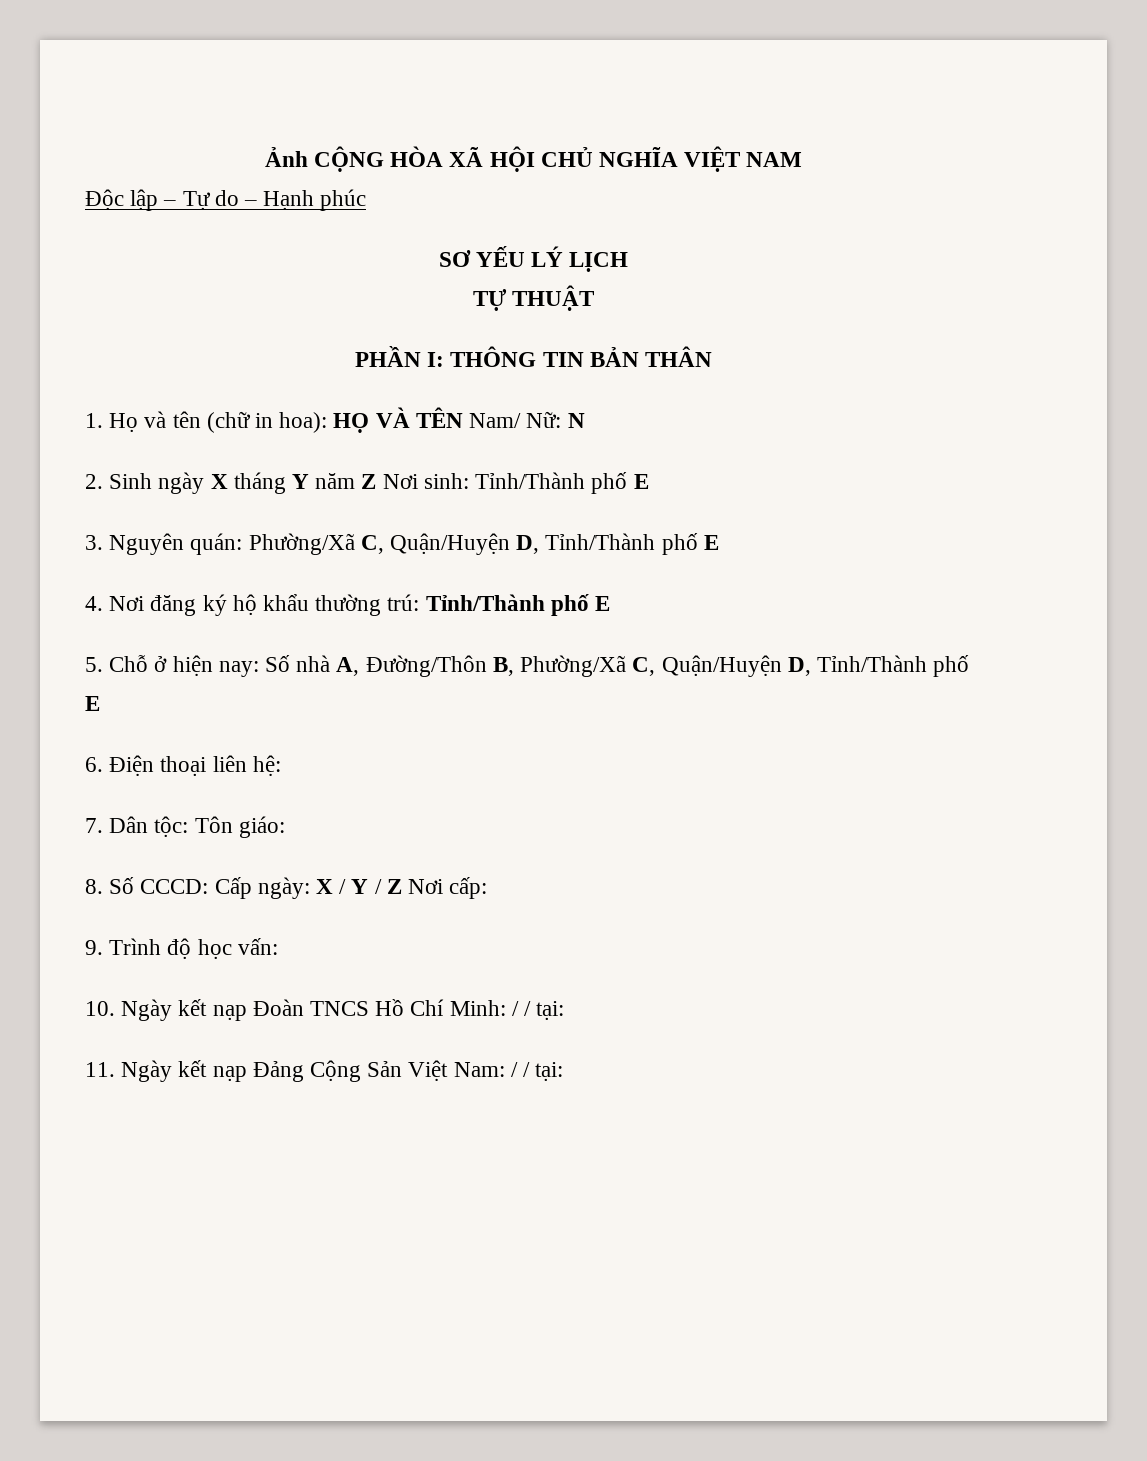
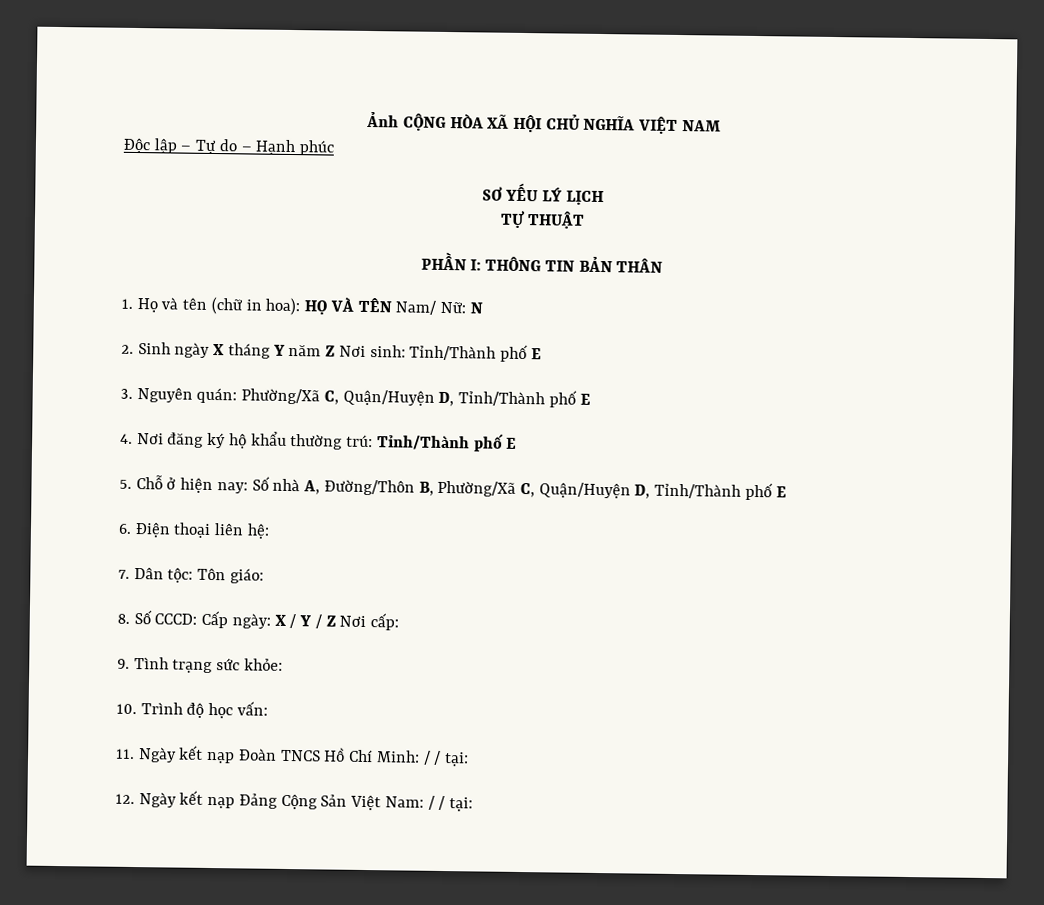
(103, 947) none -> [133,656,283,674] [116,703,137,715] Tình trạng sức khỏe: // 10.
[85,1001,115,1016] 10. -> [116,748,135,760] 11.
[85,1062,115,1077] 11. -> [115,793,135,805] 12.

